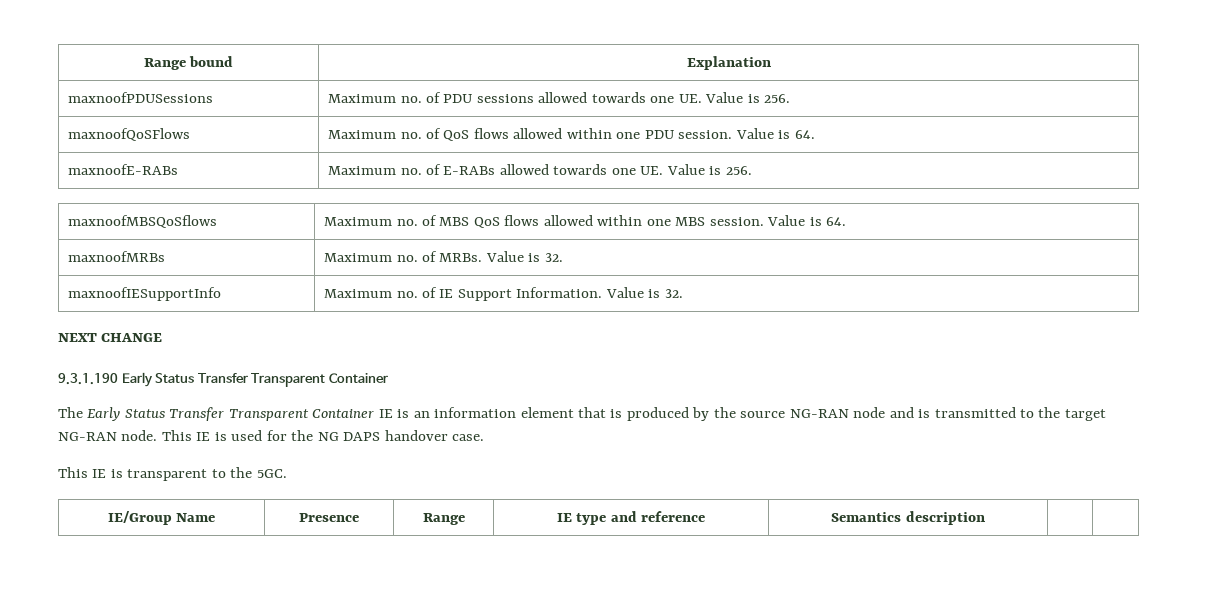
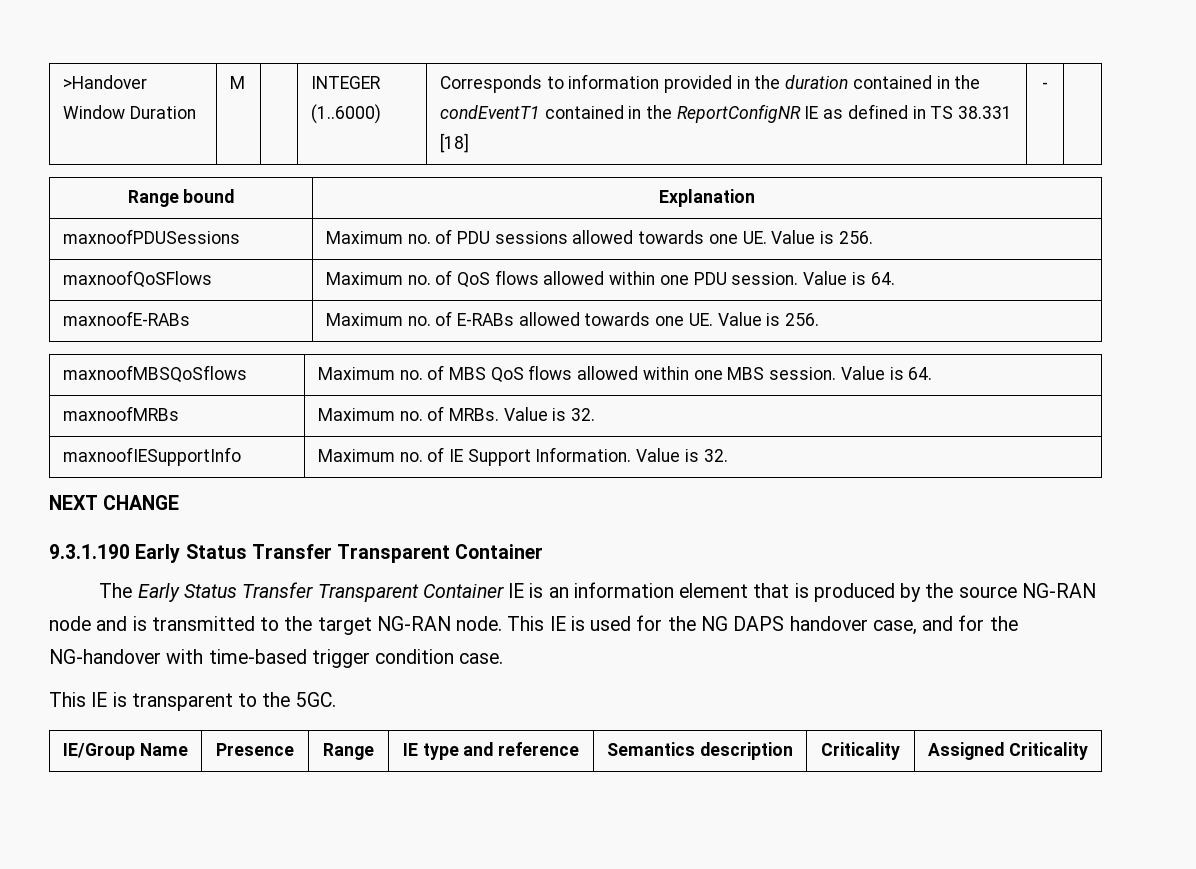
(143, 64) none -> [62,75,147,89] [62,105,196,119] [229,76,245,89] [310,76,381,89] [310,104,381,124] [439,74,981,93] [439,104,1013,123] [439,133,469,153] [1042,82,1048,89] >Handover Window Duration | M | | INTEGER (1..6000) | Corresponds to information provided in the duration contained in the condEventT1 contained in the ReportConfigNR IE as defined in TS 38.331 [18] | - | //
(448, 435) none -> [872,615,1018,635] [49,649,455,668] case, and for the NG-handover with time-based trigger condition
(985, 518) | -> [821,742,900,760] [928,742,1088,760] Criticality | Assigned Criticality

